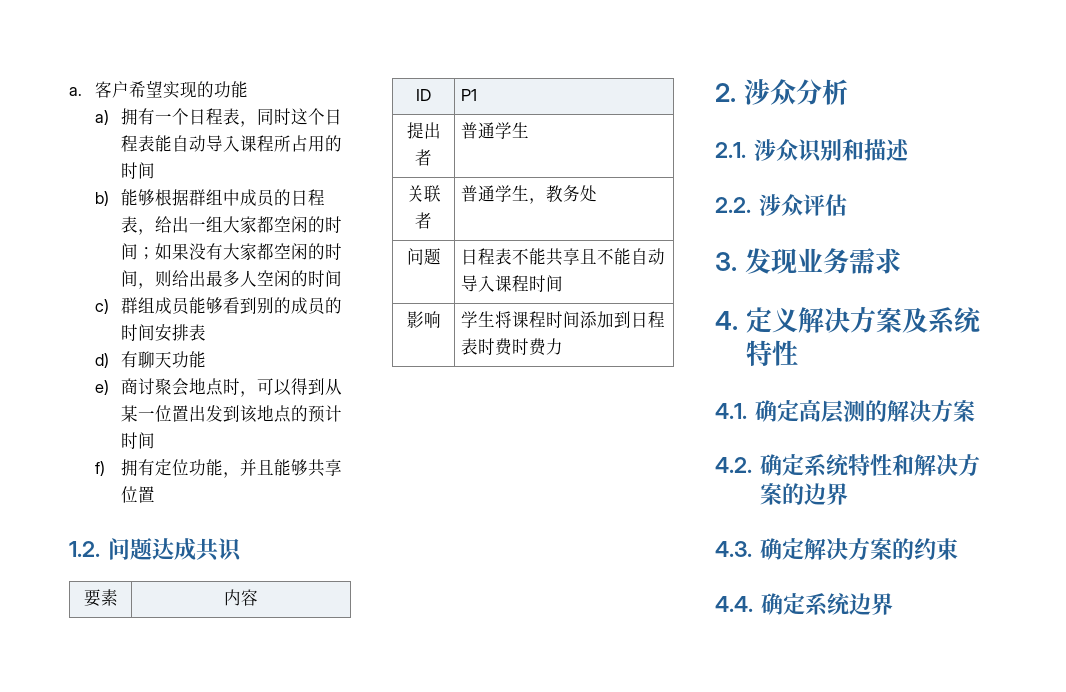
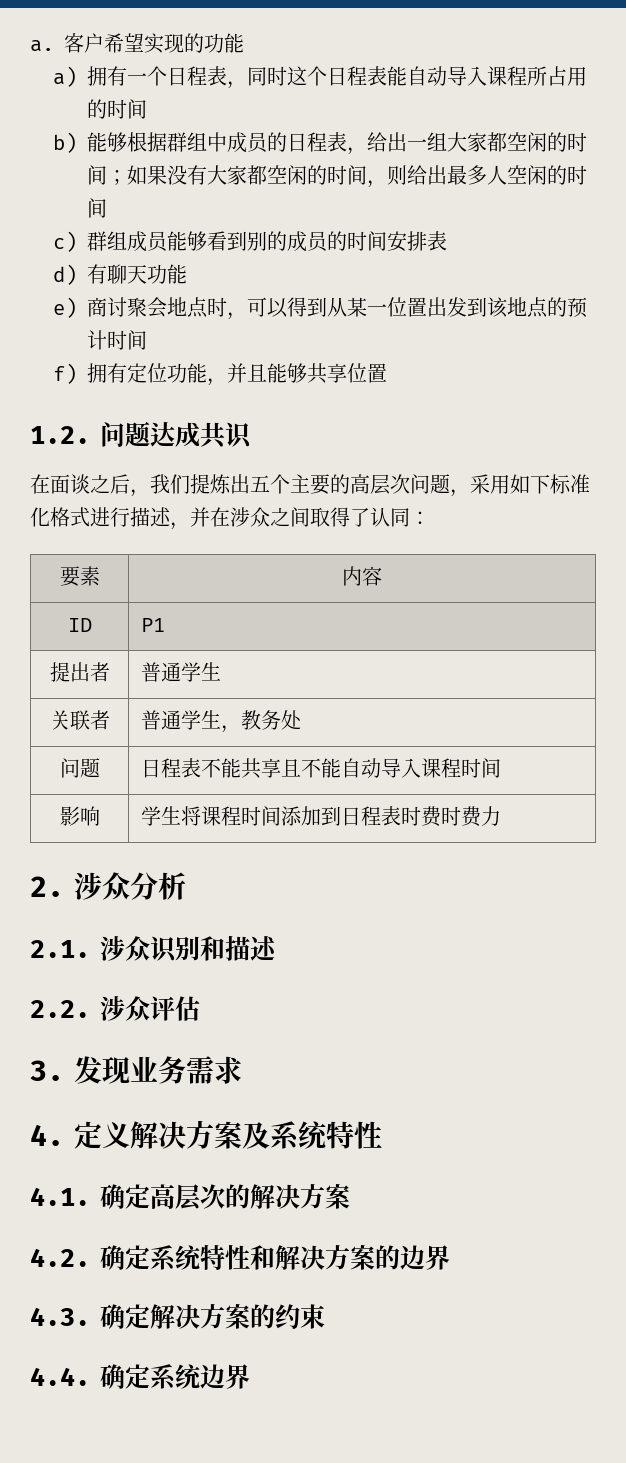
(243, 550) none -> [30,474,590,497] [30,507,430,530] // 在面谈之后，我们提炼出五个主要的高层次问题，采用如下标准化格式进行描述，并在涉众之间取得了认同：
[843,400,866,422] 测 -> [200,1184,225,1209] 次

